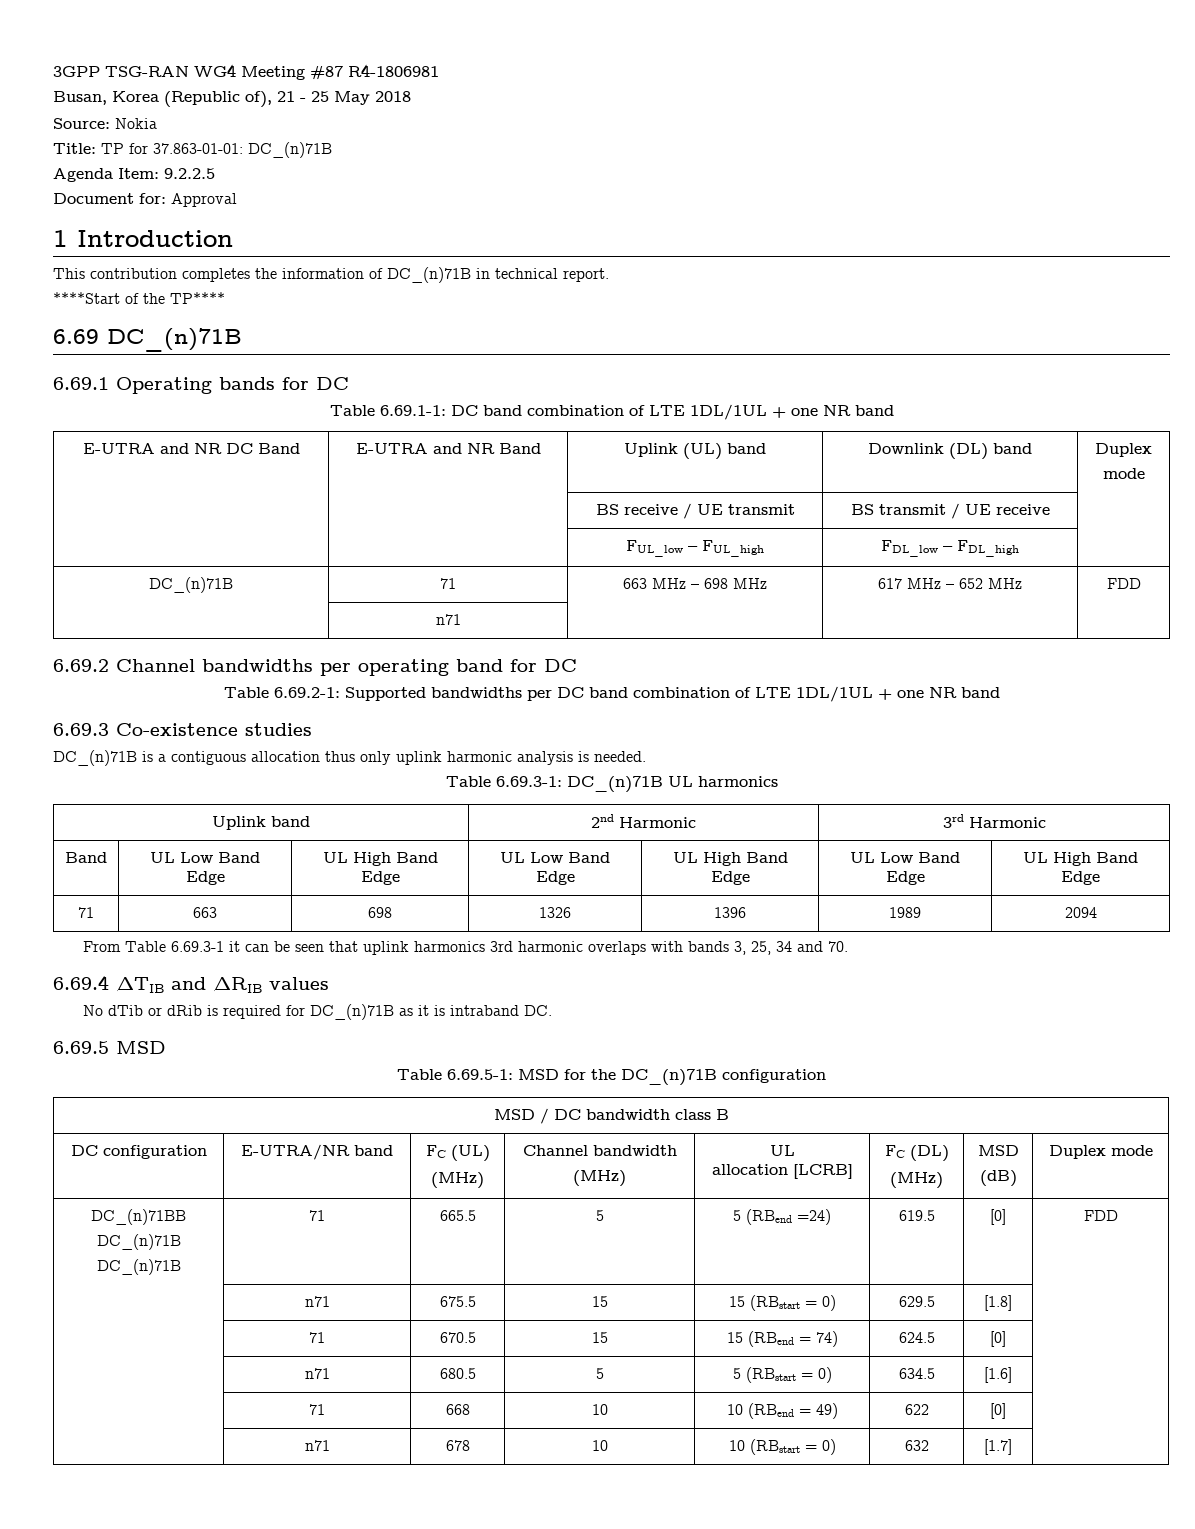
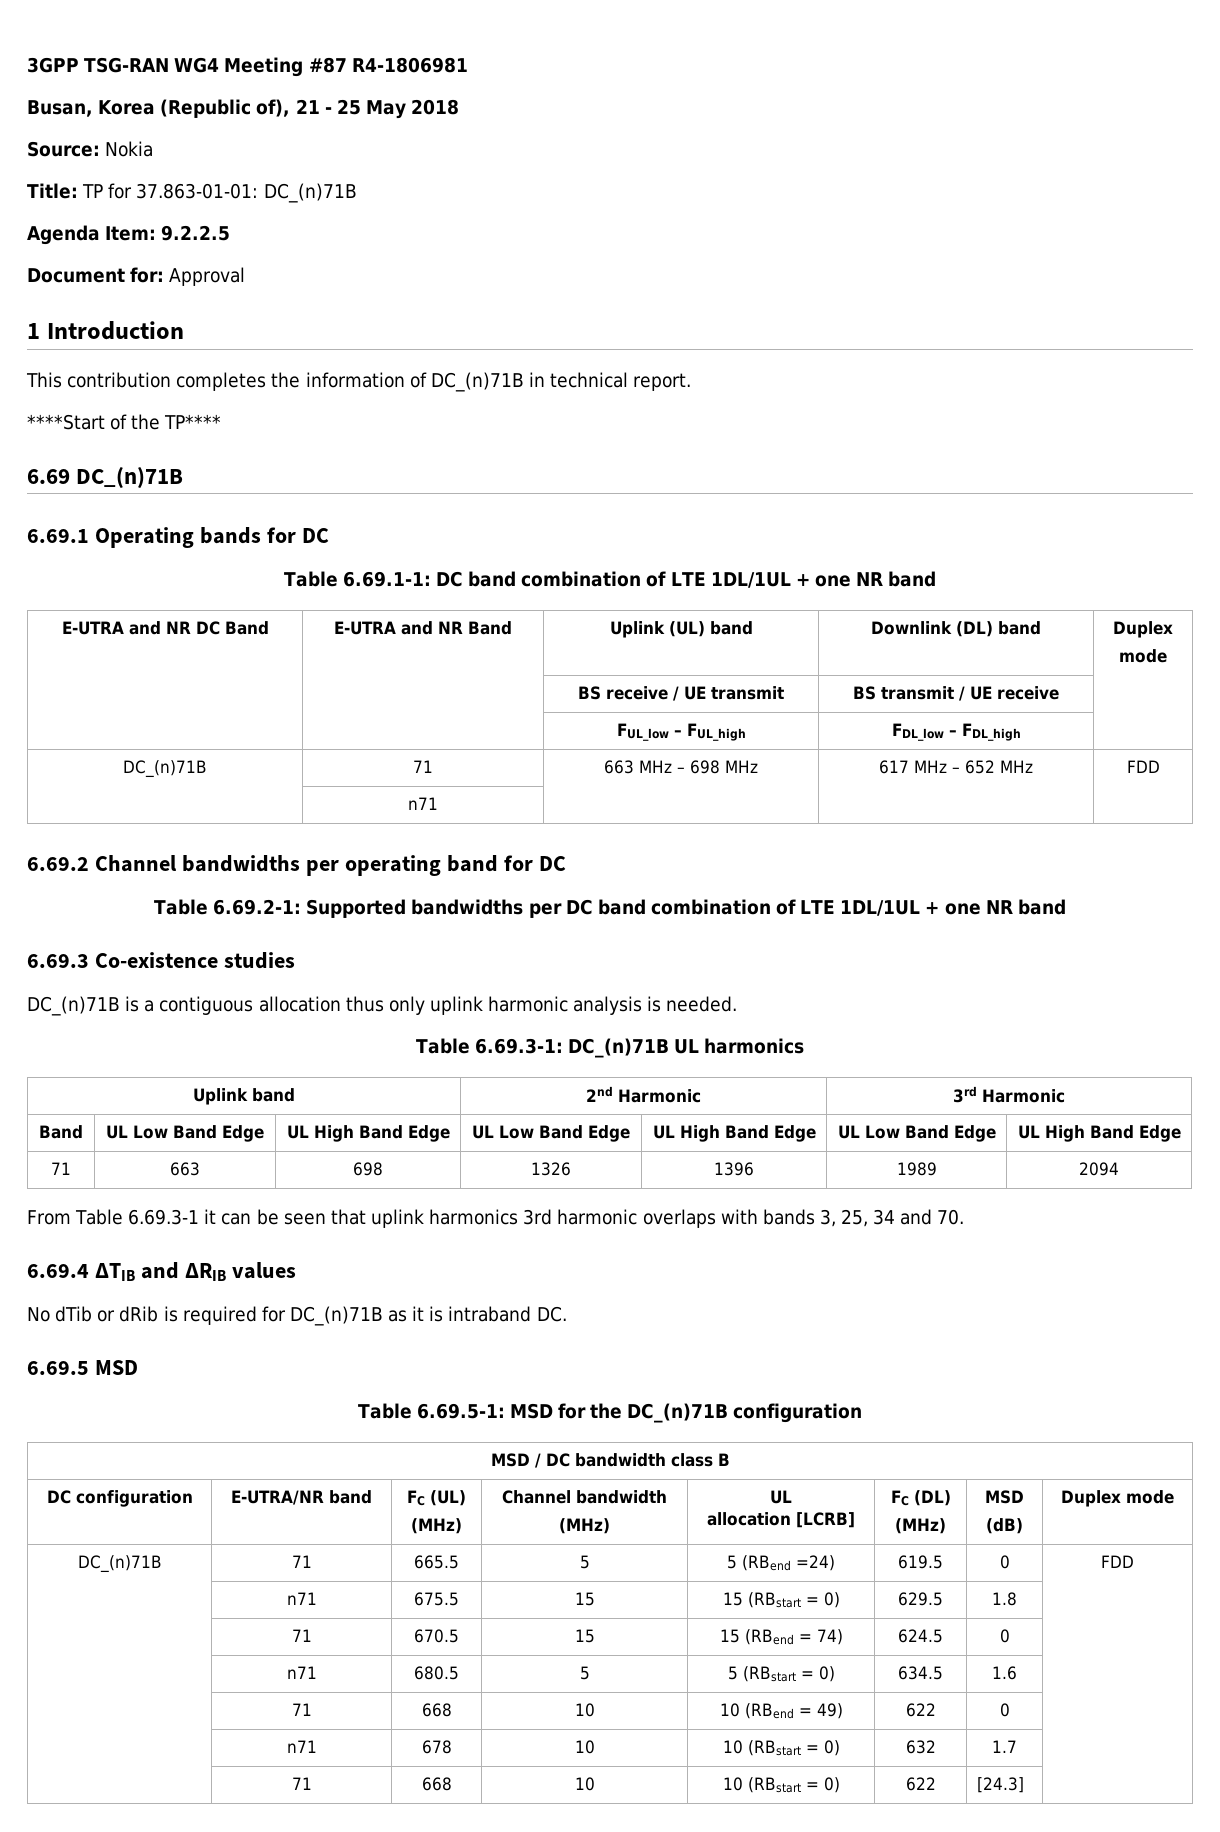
[91,1209,186,1225] [96,1234,181,1250] DC_(n)71BB // DC_(n)71B // -> (1174, 1497) none
[990,1209,1006,1225] [0] -> [999,1555,1010,1569] 0
[984,1295,1012,1311] [1.8] -> [992,1592,1017,1606] 1.8
[990,1331,1006,1347] [0] -> [999,1629,1010,1643] 0
[984,1367,1012,1383] [1.6] -> [992,1666,1017,1680] 1.6
[990,1403,1006,1419] [0] -> [999,1703,1010,1717] 0
[984,1439,1012,1455] [1.7] -> [992,1740,1017,1753] [291,1777,312,1790] [421,1777,452,1791] [574,1777,595,1791] [722,1777,840,1793] [905,1777,936,1791] [977,1777,1025,1793] 1.7 | // | 71 | 668 | 10 | 10 (RBstart = 0) | 622 | [24.3]

